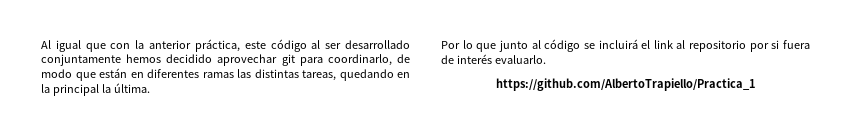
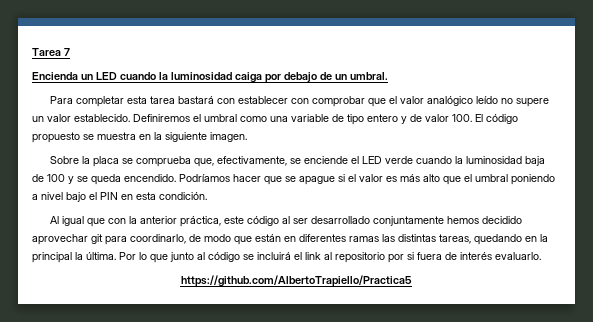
(41, 44) none -> [32,48,70,56] [32,72,388,83] [50,96,550,107] [32,114,518,125] [32,132,247,143] [50,156,546,167] [32,174,555,185] [32,192,207,202] Tarea 7 // Encienda un LED cuando la luminosidad caiga por debajo de un umbral. // Para completar esta tarea bastará con establecer con comprobar que el valor analógico leído no supere un valor establecido. Definiremos el umbral como una variable de tipo entero y de valor 100. El código propuesto se muestra en la siguiente imagen. // Sobre la placa se comprueba que, efectivamente, se enciende el LED verde cuando la luminosidad baja de 100 y se queda encendido. Podríamos hacer que se apague si el valor es más alto que el umbral poniendo a nivel bajo el PIN en esta condición. //
(150, 88) // -> (116, 256) none
[496,78,755,91] https://github.com/AlbertoTrapiello/Practica_1 -> [180,275,412,287] https://github.com/AlbertoTrapiello/Practica5

